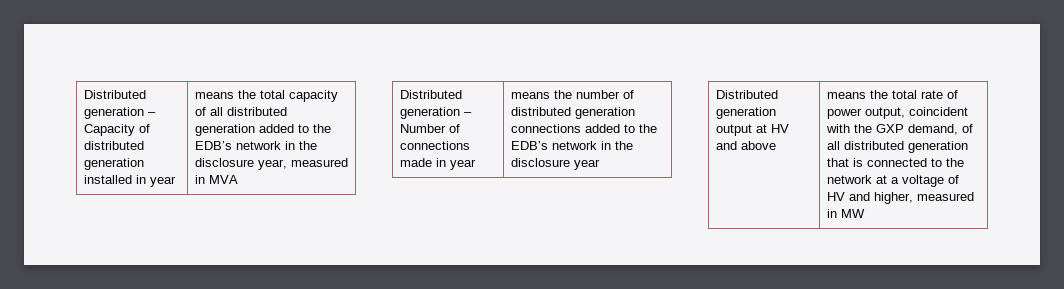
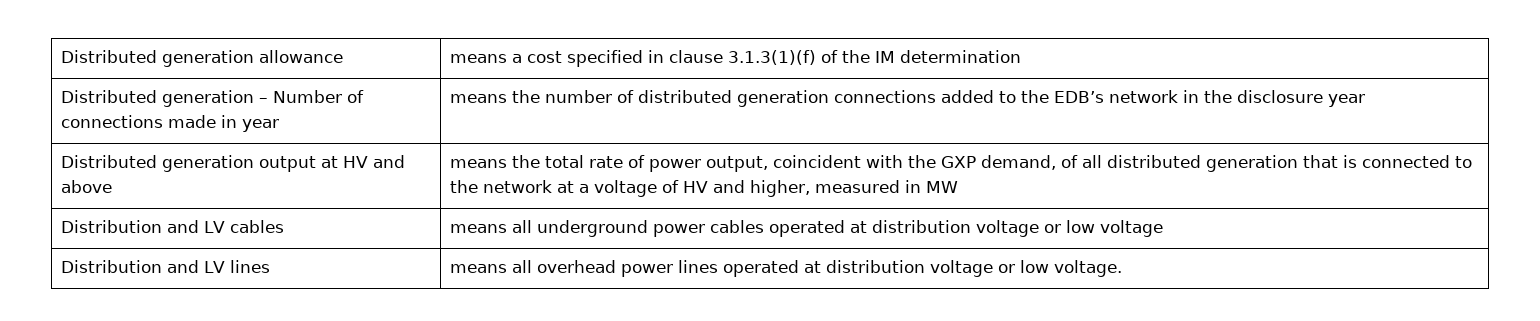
[83,90,146,99] [83,107,156,119] [83,124,150,136] [83,141,144,150] [83,158,144,170] [83,175,176,187] [194,90,338,102] [194,107,287,116] [194,124,331,136] [194,141,317,150] [194,158,348,170] [194,175,238,184] Distributed generation – Capacity of distributed generation installed in year | means the total capacity of all distributed generation added to the EDB’s network in the disclosure year, measured in MVA -> [60,50,343,67] [449,50,1021,67] Distributed generation allowance | means a cost specified in clause 3.1.3(1)(f) of the IM determination
(865, 213) none -> [60,220,284,233] [449,220,1163,237] [60,260,270,273] [449,260,1122,277] // Distribution and LV cables | means all underground power cables operated at distribution voltage or low voltage // Distribution and LV lines | means all overhead power lines operated at distribution voltage or low voltage.

